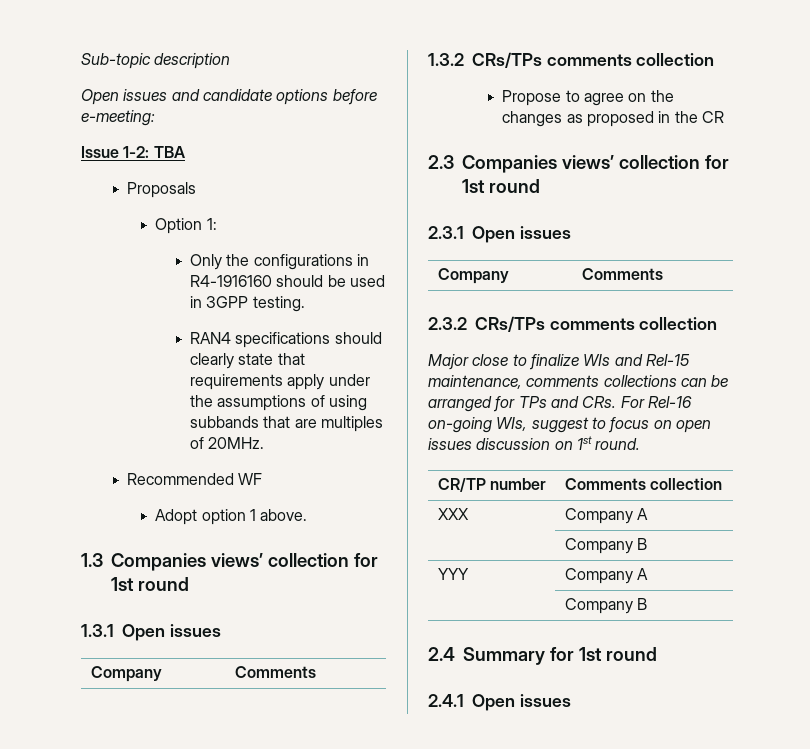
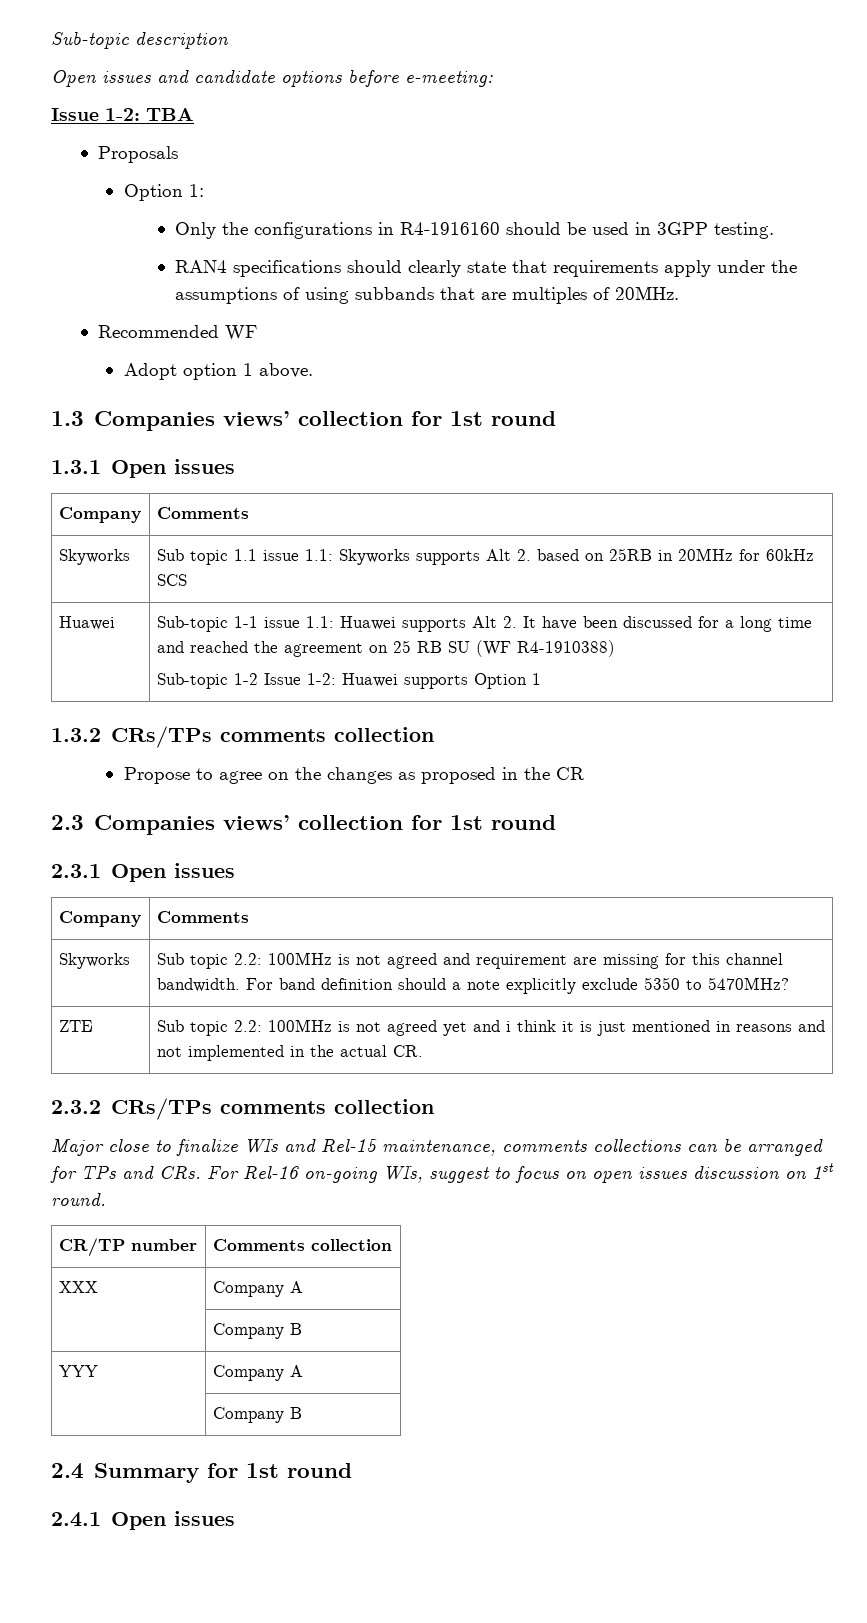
(316, 672) none -> [58,549,130,565] [156,548,814,565] [156,574,187,586] [58,616,115,630] [156,616,812,632] [156,640,615,657] [156,673,541,689] // Skyworks | Sub topic 1.1 issue 1.1: Skyworks supports Alt 2. based on 25RB in 20MHz for 60kHz SCS // Huawei | Sub-topic 1-1 issue 1.1: Huawei supports Alt 2. It have been discussed for a long time and reached the agreement on 25 RB SU (WF R4-1910388) // Sub-topic 1-2 Issue 1-2: Huawei supports Option 1
(663, 274) none -> [58,953,130,969] [156,952,783,969] [156,977,789,994] [58,1020,93,1032] [156,1019,825,1036] [156,1045,423,1061] // Skyworks | Sub topic 2.2: 100MHz is not agreed and requirement are missing for this channel bandwidth. For band definition should a note explicitly exclude 5350 to 5470MHz? // ZTE | Sub topic 2.2: 100MHz is not agreed yet and i think it is just mentioned in reasons and not implemented in the actual CR.

